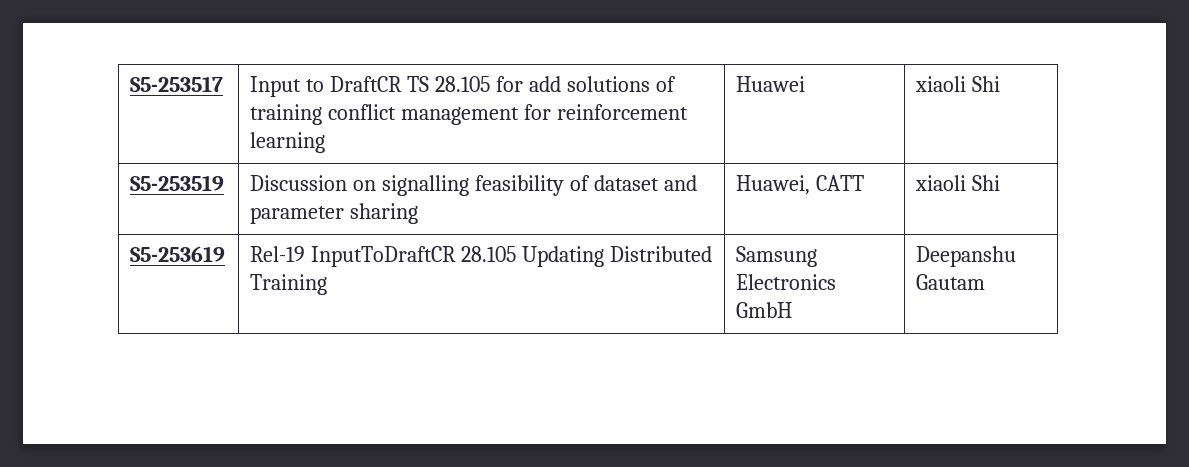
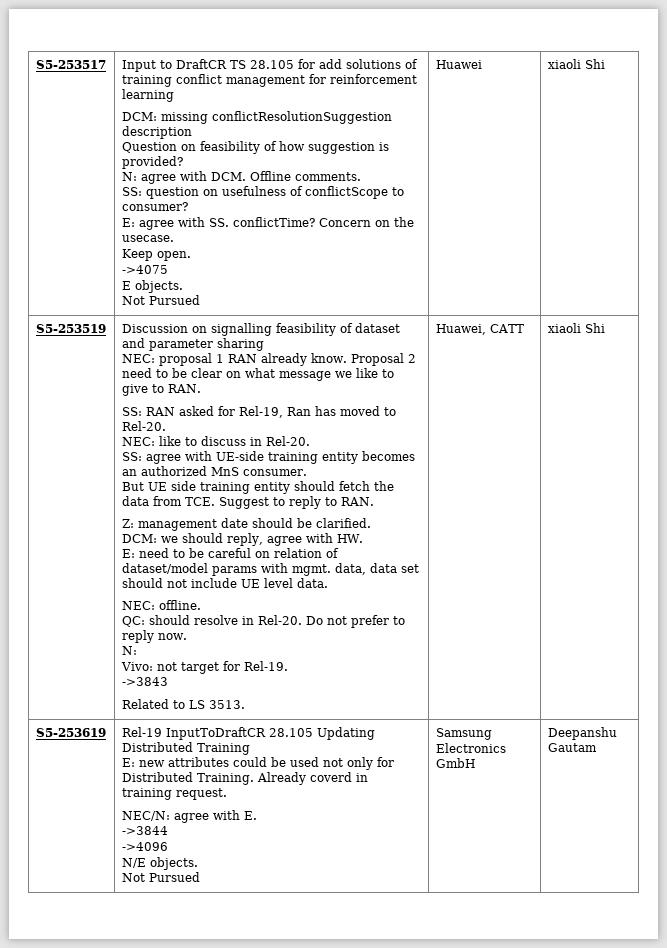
(326, 142) none -> [121,111,392,124] [121,126,192,139] [121,141,389,154] [121,156,183,169] [121,171,361,184] [121,186,404,199] [121,202,188,211] [121,217,414,230] [121,235,174,242] [121,249,191,261] [121,265,168,274] [121,280,183,293] [121,295,200,305] // DCM: missing conflictResolutionSuggestion description // Question on feasibility of how suggestion is provided? // N: agree with DCM. Offline comments. // SS: question on usefulness of conflictScope to consumer? // E: agree with SS. conflictTime? Concern on the usecase. // Keep open. // ->4075 // E objects. // Not Pursued
(419, 213) none -> [121,353,416,366] [121,368,394,381] [121,384,201,396] [121,406,396,418] [121,421,166,431] [121,436,310,446] [121,451,415,464] [121,466,307,476] [121,481,394,494] [121,496,374,509] [121,518,371,531] [121,533,363,546] [121,548,339,558] [121,563,419,576] [121,578,328,588] [121,600,201,610] [121,615,405,628] [121,630,187,643] [121,646,137,655] [120,661,288,674] [121,677,168,686] [121,699,245,709] // NEC: proposal 1 RAN already know. Proposal 2 need to be clear on what message we like to give to RAN. // SS: RAN asked for Rel-19, Ran has moved to Rel-20. // NEC: like to discuss in Rel-20. // SS: agree with UE-side training entity becomes an authorized MnS consumer. // But UE side training entity should fetch the data from TCE. Suggest to reply to RAN. // Z: management date should be clarified. // DCM: we should reply, agree with HW. // E: need to be careful on relation of dataset/model params with mgmt. data, data set should not include UE level data. // NEC: offline. // QC: should resolve in Rel-20. Do not prefer to reply now. // N: // Vivo: not target for Rel-19. // ->3843 // Related to LS 3513.
(328, 284) none -> [121,757,394,770] [121,772,368,785] [121,788,227,800] [121,810,257,823] [121,826,168,835] [121,842,168,851] [121,857,198,870] [121,872,200,882] // E: new attributes could be used not only for Distributed Training. Already coverd in training request. // NEC/N: agree with E. // ->3844 // ->4096 // N/E objects. // Not Pursued

